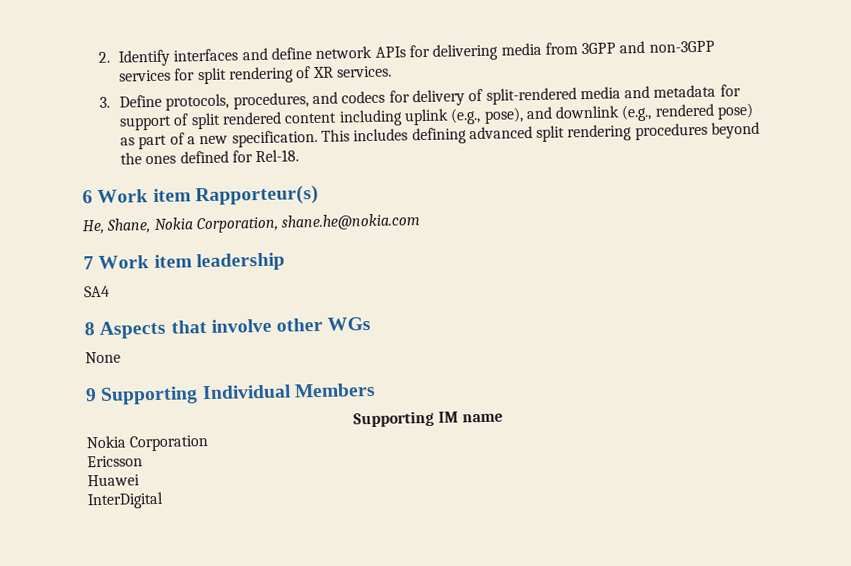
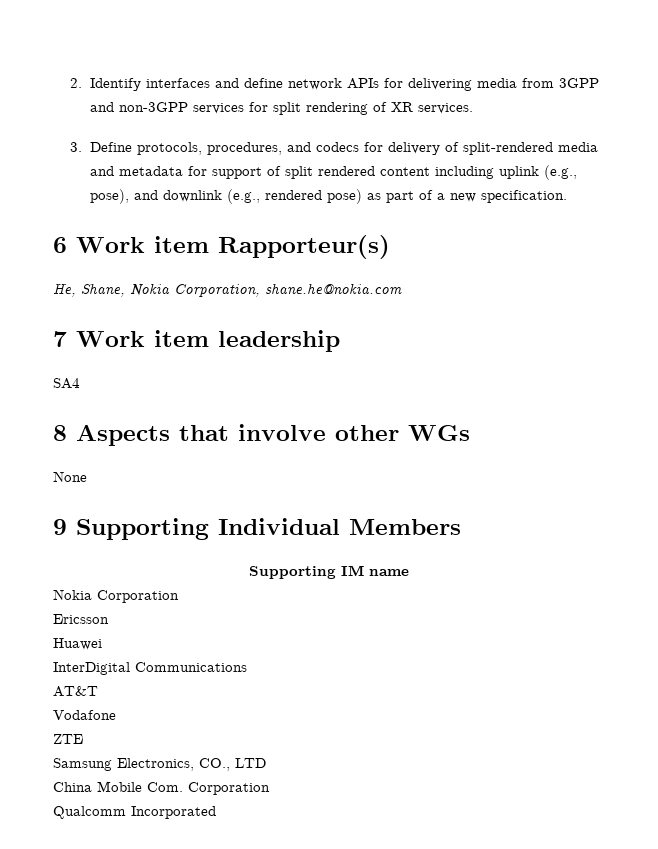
[320,121,761,145] [119,149,300,165] This includes defining advanced split rendering procedures beyond the ones defined for Rel-18. -> (567, 196) none
(164, 500) none -> [135,662,247,672] [53,686,98,697] [53,710,116,720] [53,734,83,744] [53,758,266,771] [53,781,270,795] [53,806,216,819] Communications // AT&T // Vodafone // ZTE // Samsung Electronics, CO., LTD // China Mobile Com. Corporation // Qualcomm Incorporated

